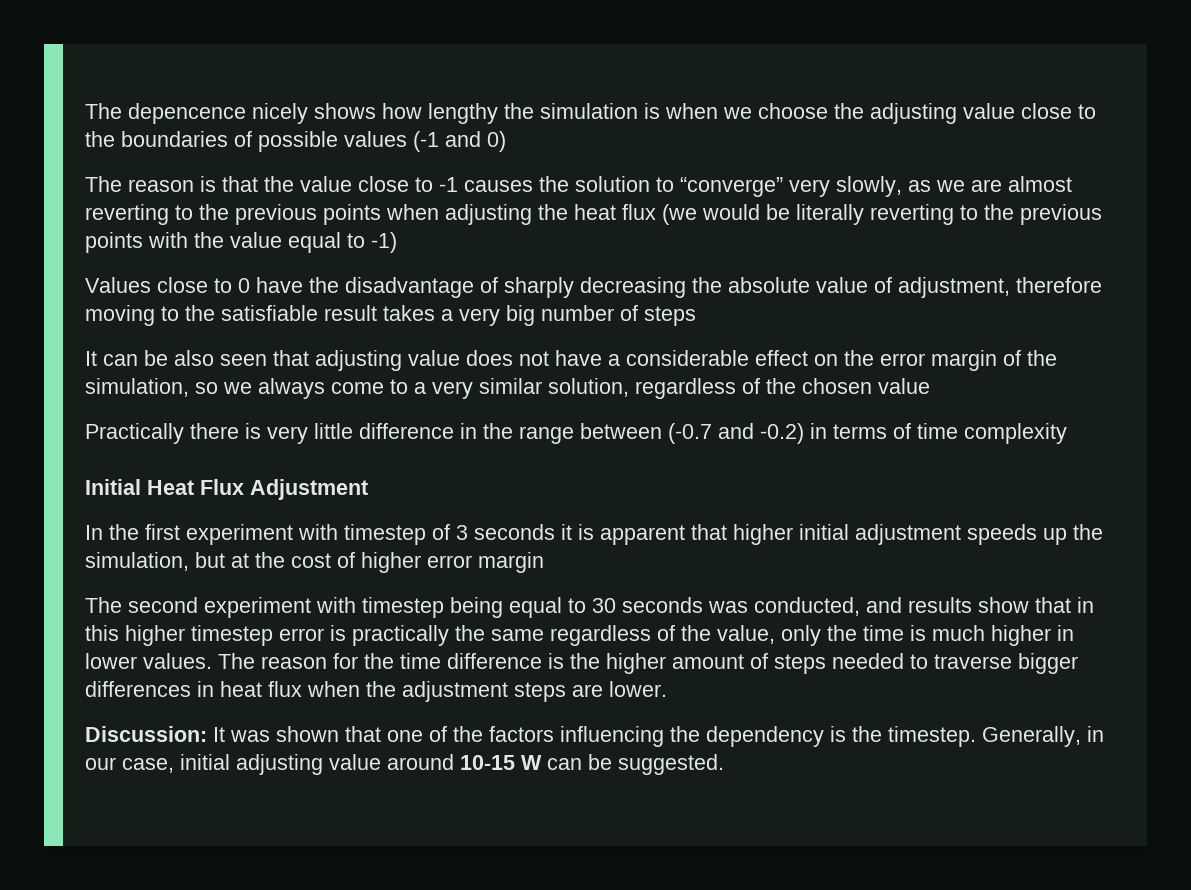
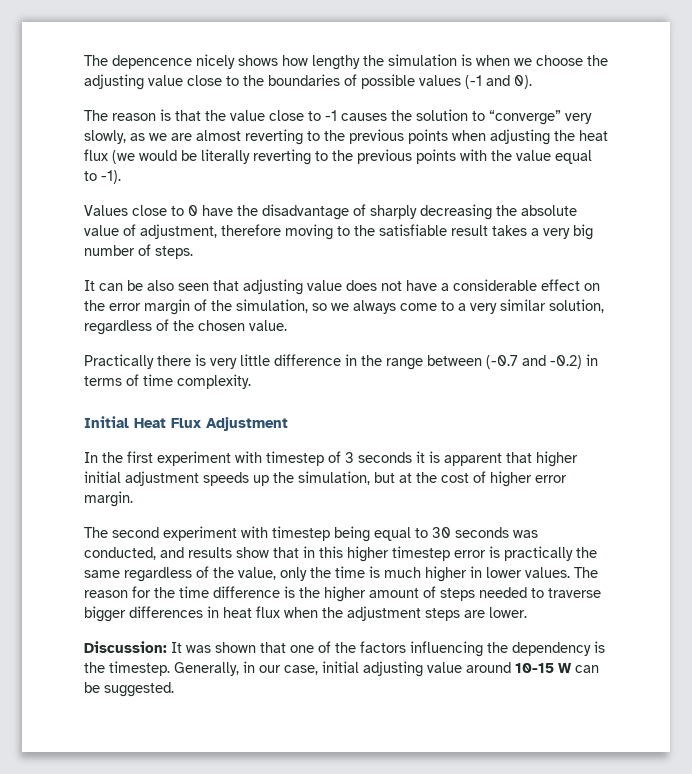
[487,131,506,152] 0) -> [514,75,532,89] 0).
[371,232,397,253] -1) -> [101,170,121,184] -1).
[644,306,696,326] steps -> [155,246,193,259] steps.
[878,378,930,394] value -> [249,320,287,331] value.
[964,423,1067,444] complexity -> [177,374,251,389] complexity.
[478,552,544,573] margin -> [84,491,133,507] margin.

